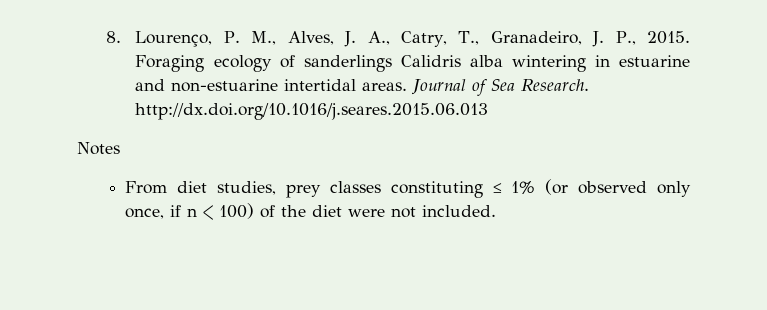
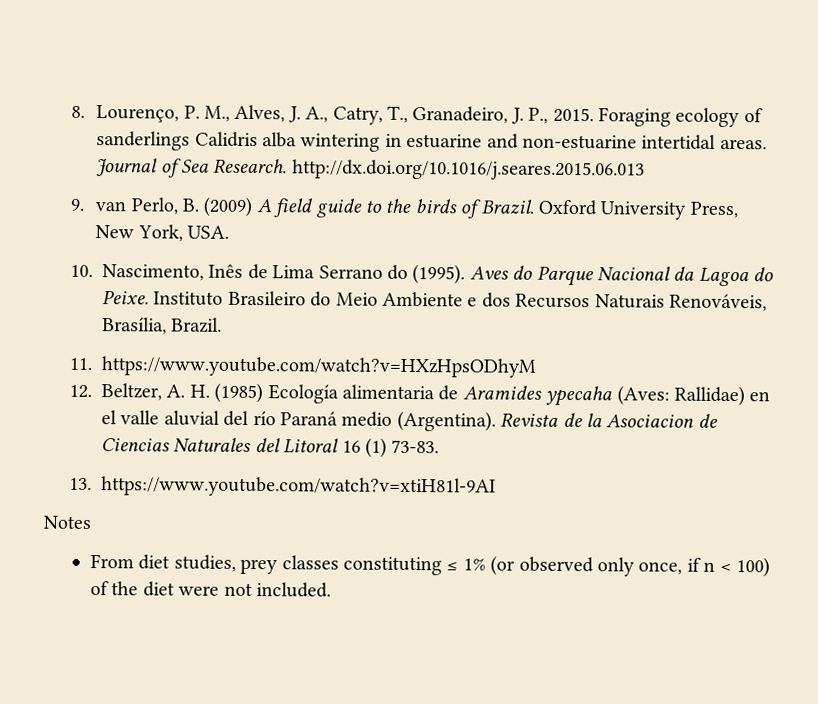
(489, 111) none -> [70,196,738,220] [95,224,229,242] [70,263,775,287] [102,290,768,312] [102,317,223,335] [69,356,537,378] [69,382,771,407] [101,410,718,432] [101,437,440,458] [69,476,497,498] // 9. van Perlo, B. (2009) A field guide to the birds of Brazil. Oxford University Press, New York, USA. // 10. Nascimento, Inês de Lima Serrano do (1995). Aves do Parque Nacional da Lagoa do Peixe. Instituto Brasileiro do Meio Ambiente e dos Recursos Naturais Renováveis, Brasília, Brazil. // 11. https://www.youtube.com/watch?v=HXzHpsODhyM // 12. Beltzer, A. H. (1985) Ecología alimentaria de Aramides ypecaha (Aves: Rallidae) en el valle aluvial del río Paraná medio (Argentina). Revista de la Asociacion de Ciencias Naturales del Litoral 16 (1) 73-83. // 13. https://www.youtube.com/watch?v=xtiH81l-9AI

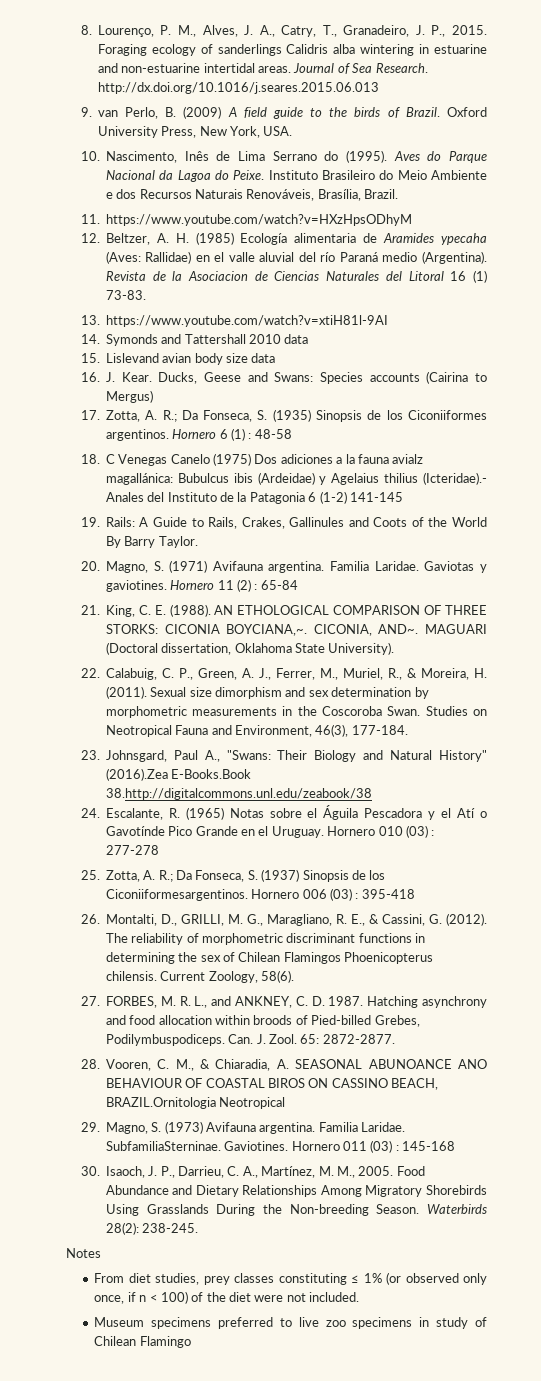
(497, 487) none -> [80,334,309,346] [80,353,276,365] [80,371,488,384] [105,390,153,403] [80,409,487,422] [105,428,292,441] [80,453,424,466] [105,472,488,485] [105,491,403,504] [80,517,488,529] [105,536,198,548] [80,560,487,573] [105,579,298,592] [80,604,487,617] [105,624,487,636] [105,642,395,655] [80,668,487,680] [105,686,429,699] [105,706,488,718] [105,724,408,737] [80,750,487,762] [105,768,252,781] [105,788,372,800] [80,805,487,820] [105,825,435,838] [105,845,159,855] [80,869,386,882] [105,888,415,901] [80,913,488,926] [105,933,426,945] [105,952,434,964] [105,970,295,983] [80,996,487,1008] [105,1015,420,1027] [105,1034,395,1046] [80,1059,487,1071] [105,1078,439,1090] [105,1097,286,1109] [80,1121,406,1134] [105,1140,456,1153] [80,1166,425,1178] [105,1185,487,1197] [105,1204,487,1216] [105,1222,199,1235] // 14. Symonds and Tattershall 2010 data // 15. Lislevand avian body size data // 16. J. Kear. Ducks, Geese and Swans: Species accounts (Cairina to Mergus) // 17. Zotta, A. R.; Da Fonseca, S. (1935) Sinopsis de los Ciconiiformes argentinos. Hornero 6 (1) : 48-58 // 18. C Venegas Canelo (1975) Dos adiciones a la fauna avialz magallánica: Bubulcus ibis (Ardeidae) y Agelaius thilius (Icteridae).- Anales del Instituto de la Patagonia 6 (1-2) 141-145 // 19. Rails: A Guide to Rails, Crakes, Gallinules and Coots of the World By Barry Taylor. // 20. Magno, S. (1971) Avifauna argentina. Familia Laridae. Gaviotas y gaviotines. Hornero 11 (2) : 65-84 // 21. King, C. E. (1988). AN ETHOLOGICAL COMPARISON OF THREE STORKS: CICONIA BOYCIANA,~. CICONIA, AND~. MAGUARI (Doctoral dissertation, Oklahoma State University). // 22. Calabuig, C. P., Green, A. J., Ferrer, M., Muriel, R., & Moreira, H. (2011). Sexual size dimorphism and sex determination by morphometric measurements in the Coscoroba Swan. Studies on Neotropical Fauna and Environment, 46(3), 177-184. // 23. Johnsgard, Paul A., "Swans: Their Biology and Natural History" (2016).Zea E-Books.Book 38.http://digitalcommons.unl.edu/zeabook/38 // 24. Escalante, R. (1965) Notas sobre el Águila Pescadora y el Atí o Gavotínde Pico Grande en el Uruguay. Hornero 010 (03) : 277-278 // 25. Zotta, A. R.; Da Fonseca, S. (1937) Sinopsis de los Ciconiiformesargentinos. Hornero 006 (03) : 395-418 // 26. Montalti, D., GRILLI, M. G., Maragliano, R. E., & Cassini, G. (2012). The reliability of morphometric discriminant functions in determining the sex of Chilean Flamingos Phoenicopterus chilensis. Current Zoology, 58(6). // 27. FORBES, M. R. L., and ANKNEY, C. D. 1987. Hatching asynchrony and food allocation within broods of Pied-billed Grebes, Podilymbuspodiceps. Can. J. Zool. 65: 2872-2877. // 28. Vooren, C. M., & Chiaradia, A. SEASONAL ABUNOANCE ANO BEHAVIOUR OF COASTAL BIROS ON CASSINO BEACH, BRAZIL.Ornitologia Neotropical // 29. Magno, S. (1973) Avifauna argentina. Familia Laridae. SubfamiliaSterninae. Gaviotines. Hornero 011 (03) : 145-168 // 30. Isaoch, J. P., Darrieu, C. A., Martínez, M. M., 2005. Food Abundance and Dietary Relationships Among Migratory Shorebirds Using Grasslands During the Non-breeding Season. Waterbirds 28(2): 238-245.
(332, 590) none -> [94,1317,487,1329] [94,1336,191,1348] // Museum specimens preferred to live zoo specimens in study of Chilean Flamingo

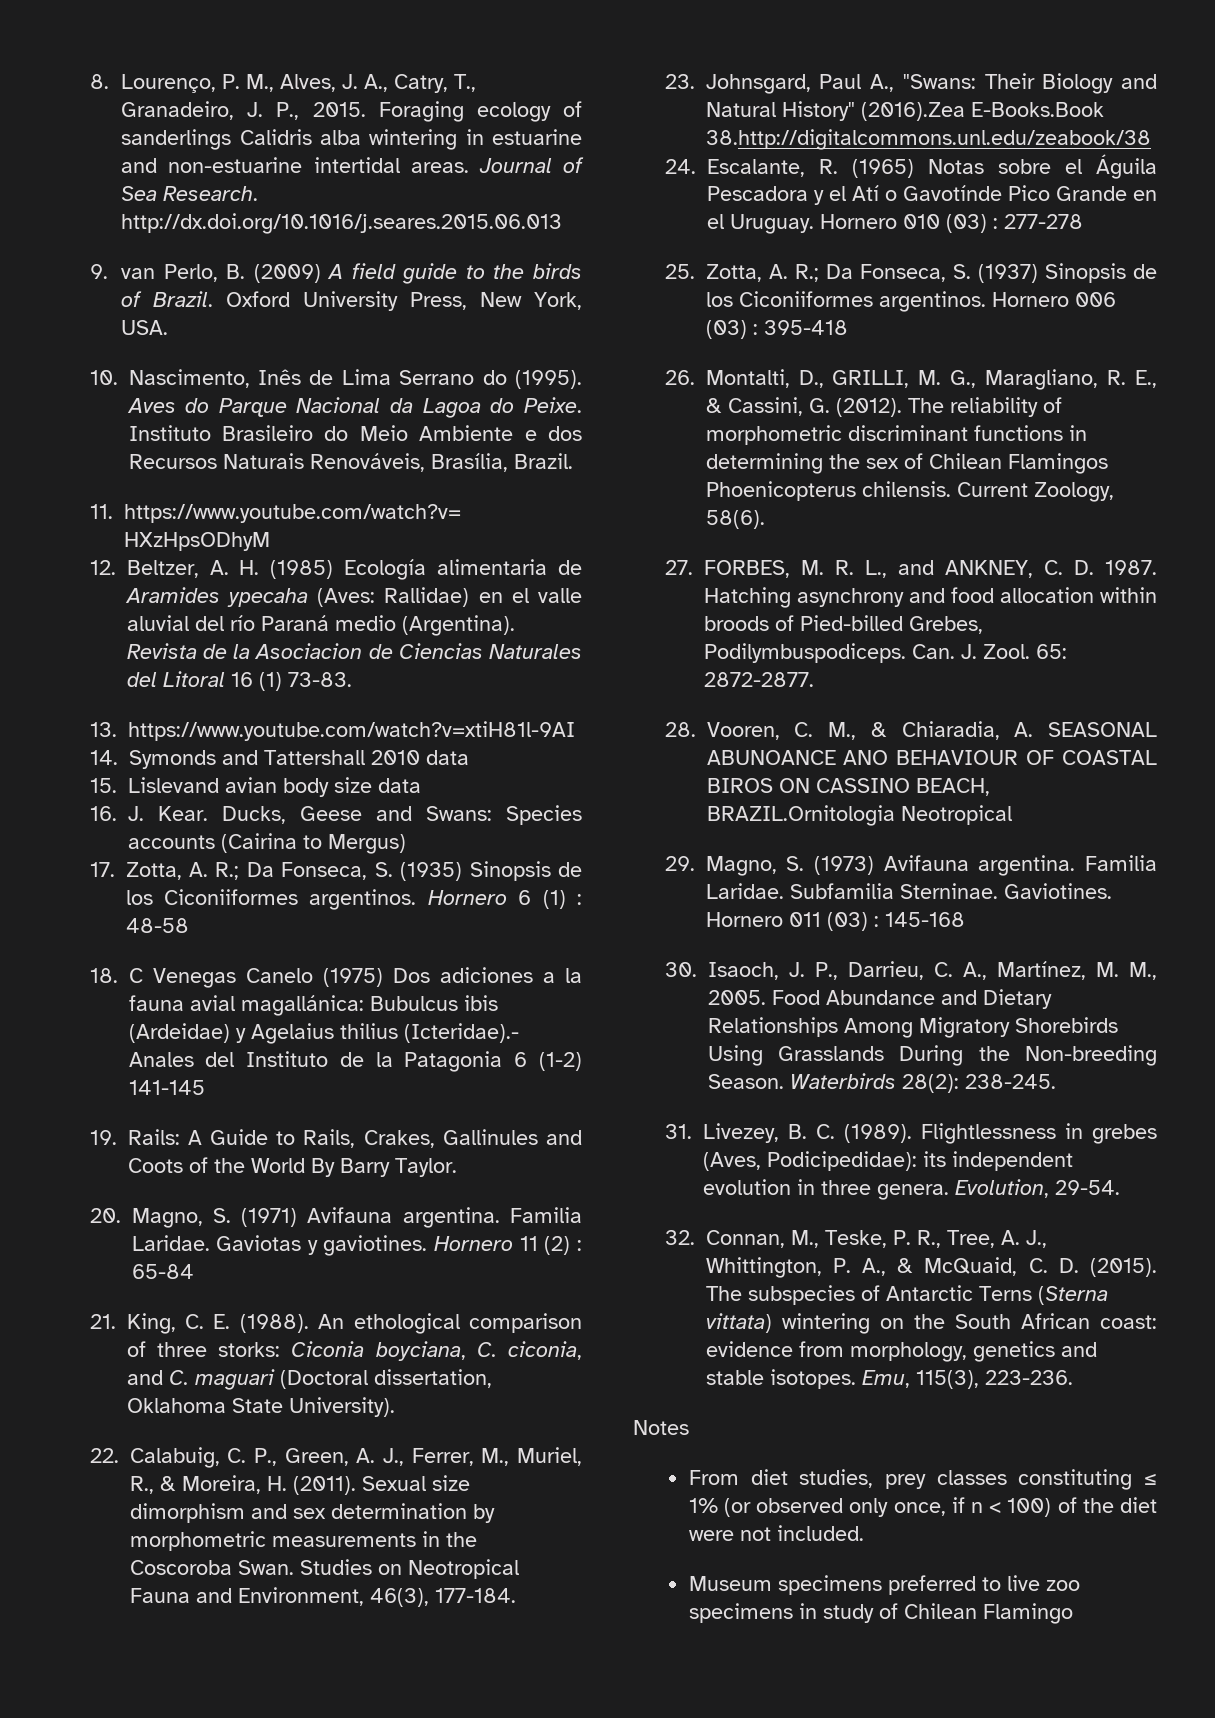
[392,454,424,464] avialz -> [189,995,235,1011] avial
[214,605,487,615] [105,624,487,636] AN ETHOLOGICAL COMPARISON OF THREE STORKS: CICONIA BOYCIANA,~. CICONIA, AND~. MAGUARI -> [318,1313,582,1334] [126,1341,582,1361] [126,1369,275,1390] An ethological comparison of three storks: Ciconia boyciana, C. ciconia, and C. maguari
[105,889,248,901] Ciconiiformesargentinos. -> [738,291,986,312] Ciconiiformes argentinos.
[105,1141,221,1151] SubfamiliaSterninae. -> [789,883,998,899] Subfamilia Sterninae.
(199, 1228) none -> [664,1123,1157,1144] [702,1151,1073,1171] [702,1179,1120,1200] [664,1230,1047,1248] [705,1257,1157,1278] [705,1285,1108,1305] [705,1313,1157,1334] [705,1341,1097,1362] [705,1369,1073,1389] // 31. Livezey, B. C. (1989). Flightlessness in grebes (Aves, Podicipedidae): its independent evolution in three genera. Evolution, 29-54. // 32. Connan, M., Teske, P. R., Tree, A. J., Whittington, P. A., & McQuaid, C. D. (2015). The subspecies of Antarctic Terns (Sterna vittata) wintering on the South African coast: evidence from morphology, genetics and stable isotopes. Emu, 115(3), 223-236.

